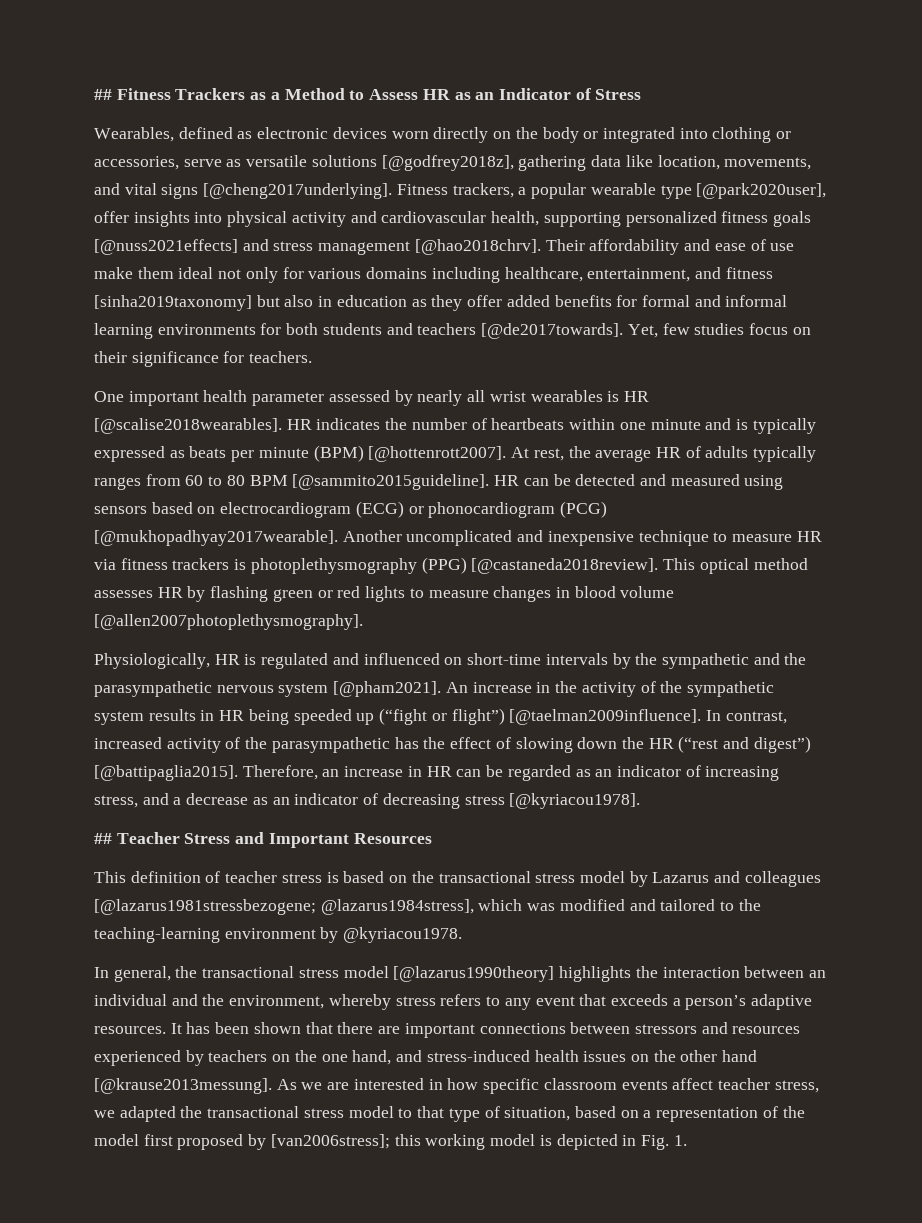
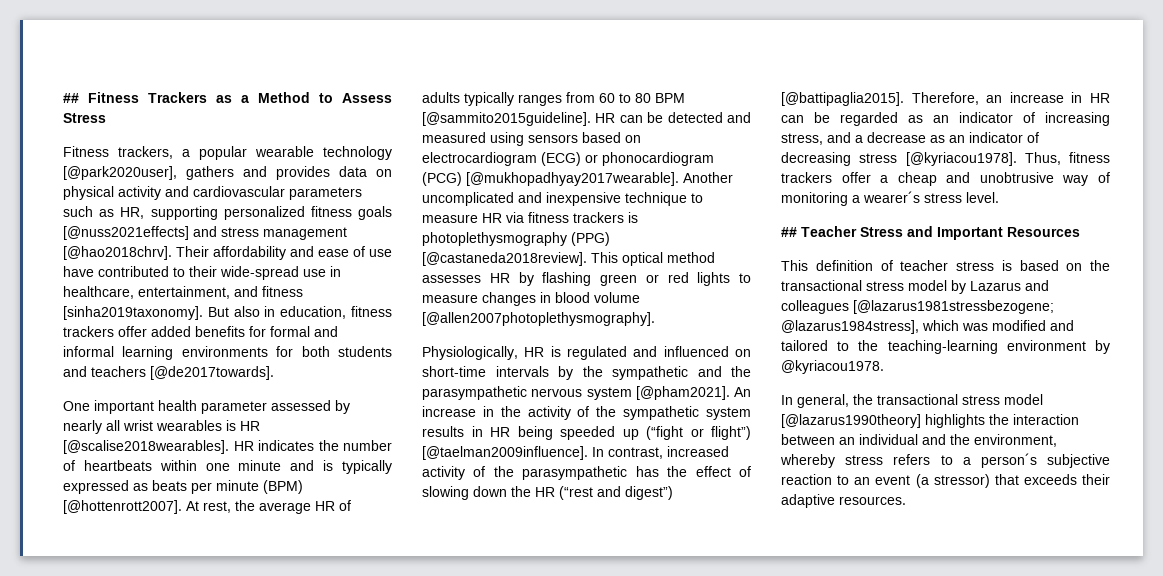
[422,88,642,100] [94,127,792,143] [94,155,812,171] [94,183,393,199] HR as an Indicator of Stress // Wearables, defined as electronic devices worn directly on the body or integrated into clothing or accessories, serve as versatile solutions [@godfrey2018z], gathering data like location, movements, and vital signs [@cheng2017underlying]. -> [63,113,106,123] Stress //
[660,183,827,199] [94,211,540,227] type [@park2020user], offer insights into physical activity and cardiovascular health, -> [323,146,392,160] [63,166,392,180] [63,186,362,200] [63,206,145,219] technology [@park2020user], gathers and provides data on physical activity and cardiovascular parameters such as HR,
[94,267,773,283] [94,295,463,311] make them ideal not only for various domains including healthcare, entertainment, and fitness [sinha2019taxonomy] but also in education as they -> [63,266,341,280] [63,286,303,299] [63,306,393,320] [63,326,114,337] have contributed to their wide-spread use in healthcare, entertainment, and fitness [sinha2019taxonomy]. But also in education, fitness trackers
[627,323,811,338] [94,351,313,367] Yet, few studies focus on their significance for teachers. -> (274, 373) none
(641, 801) none -> [1024,152,1110,165] [781,172,1110,186] [781,191,999,206] Thus, fitness trackers offer a cheap and unobtrusive way of monitoring a wearer´s stress level.
[504,994,813,1010] [94,1022,801,1038] [94,1050,758,1066] [94,1078,819,1094] [94,1106,805,1122] [94,1134,687,1150] any event that exceeds a person’s adaptive resources. It has been shown that there are important connections between stressors and resources experienced by teachers on the one hand, and stress-induced health issues on the other hand [@krause2013messung]. As we are interested in how specific classroom events affect teacher stress, we adapted the transactional stress model to that type of situation, based on a representation of the model first proposed by [van2006stress]; this working model is depicted in Fig. 1. -> [962,453,1110,468] [781,474,1110,488] [781,494,906,508] a person´s subjective reaction to an event (a stressor) that exceeds their adaptive resources.

